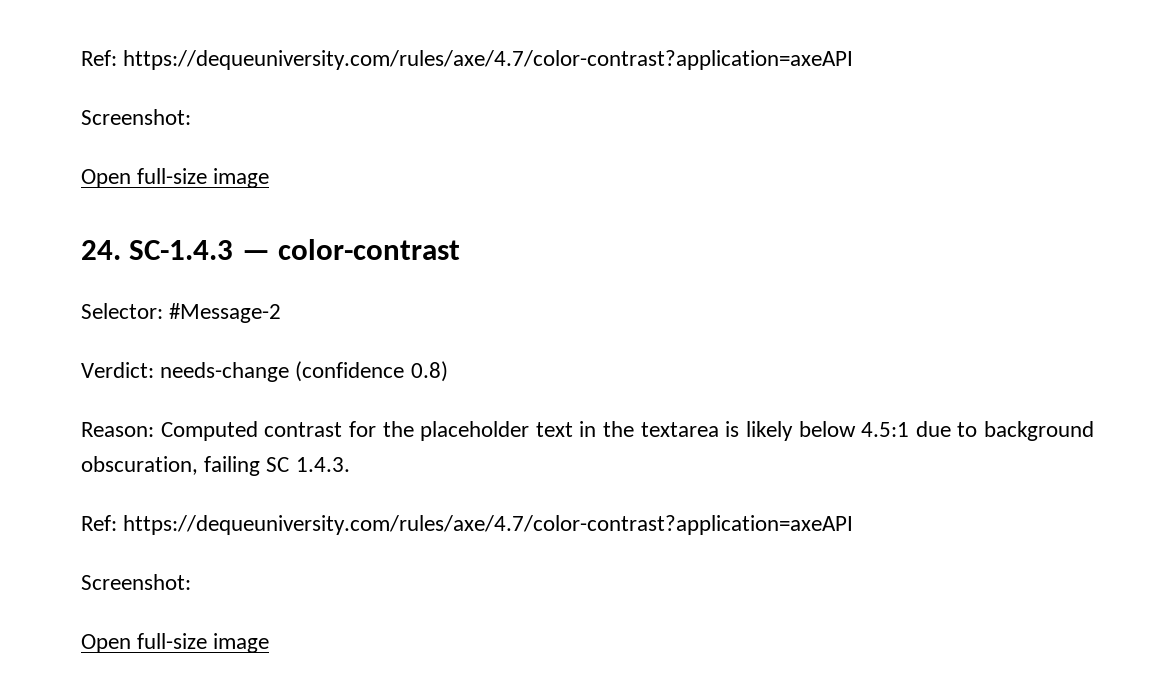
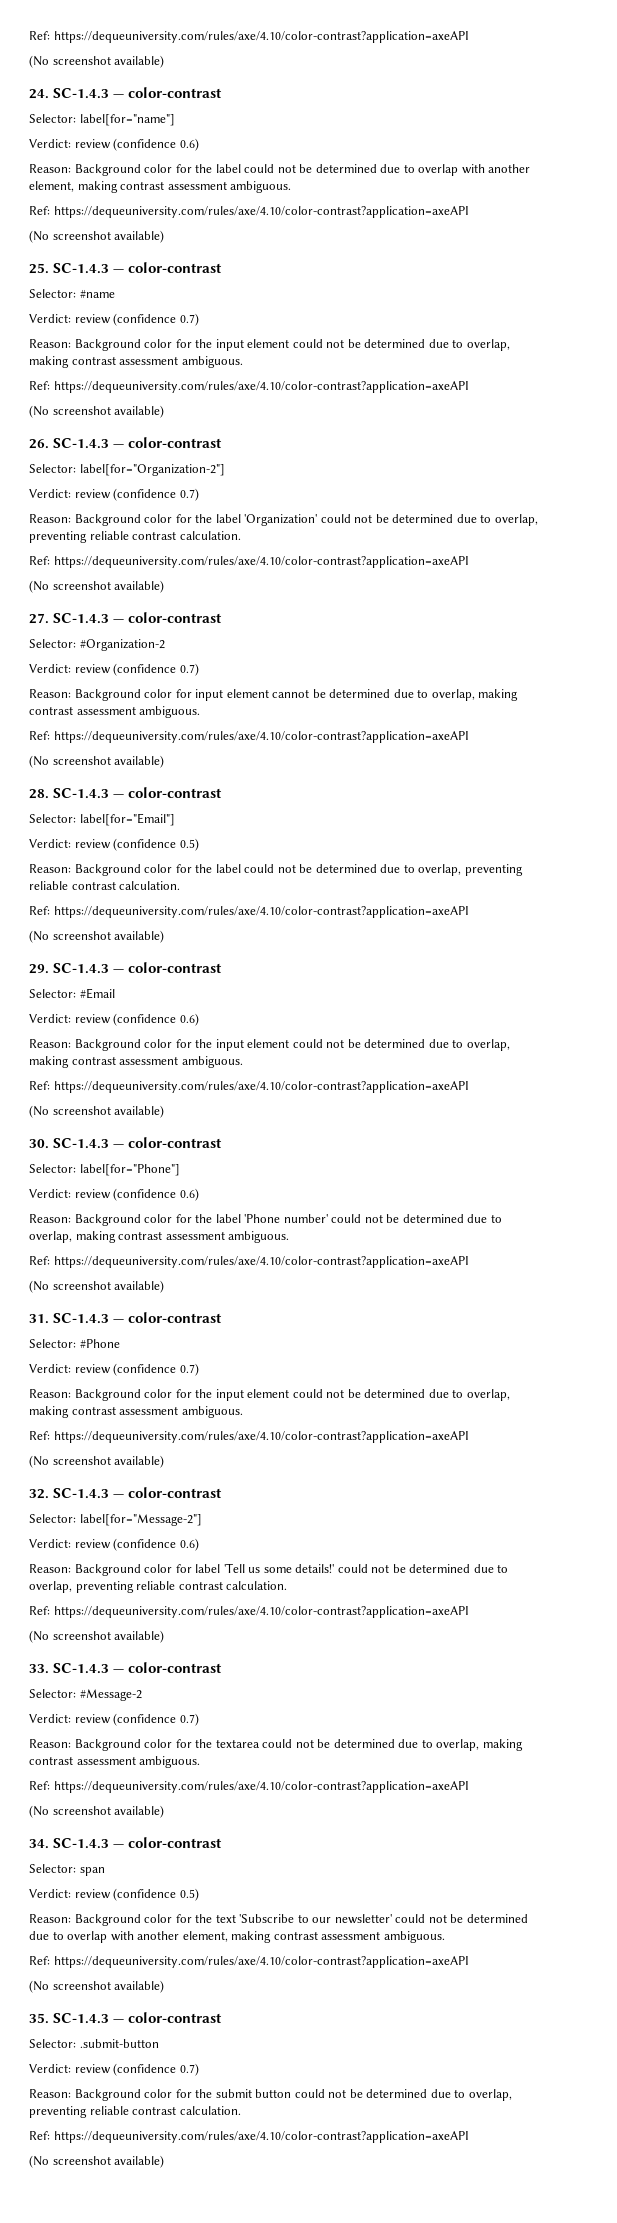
[81,50,854,70] [81,109,191,125] [81,168,270,188] Ref: https://dequeuniversity.com/rules/axe/4.7/color-contrast?application=axeAPI // Screenshot: // Open full-size image -> [29,31,469,43] [29,55,165,68] Ref: https://dequeuniversity.com/rules/axe/4.10/color-contrast?application=axeAPI // (No screenshot available)
[169,303,282,323] [81,361,448,382] [81,421,1094,441] [81,456,350,476] [81,515,854,535] [81,574,191,590] [81,633,270,653] #Message-2 // Verdict: needs-change (confidence 0.8) // Reason: Computed contrast for the placeholder text in the textarea is likely below 4.5:1 due to background obscuration, failing SC 1.4.3. // Ref: https://dequeuniversity.com/rules/axe/4.7/color-contrast?application=axeAPI // Screenshot: // Open full-size image -> [79,114,175,126] [29,138,199,151] [29,164,531,176] [29,181,292,193] [29,206,469,218] [29,230,165,243] [29,262,223,274] [29,289,115,299] [29,313,199,326] [29,339,510,351] [29,356,243,368] [29,381,469,393] [29,405,165,418] [29,437,223,449] [29,464,225,476] [29,488,199,501] [29,514,538,526] [29,531,241,543] [29,556,469,568] [29,580,165,593] [29,612,223,624] [29,639,165,651] [29,663,199,676] [29,689,519,701] [29,706,201,718] [29,731,469,743] [29,755,165,768] [29,787,223,799] [29,813,175,826] [29,838,199,851] [29,864,523,876] [29,881,181,890] [29,906,469,918] [29,930,165,943] [29,962,223,974] [29,988,115,999] [29,1013,199,1026] [29,1039,510,1051] [29,1056,243,1068] [29,1081,469,1093] [29,1105,165,1118] [29,1137,223,1149] [29,1164,180,1176] [29,1188,199,1201] [29,1214,502,1226] [29,1231,290,1243] [29,1256,469,1268] [29,1280,165,1293] [29,1312,223,1324] [29,1339,120,1349] [29,1363,199,1376] [29,1389,510,1401] [29,1406,243,1418] [29,1431,469,1443] [29,1455,165,1468] [29,1487,223,1499] [29,1514,202,1526] [29,1538,199,1551] [29,1563,509,1576] [29,1581,288,1593] [29,1606,469,1618] [29,1630,165,1643] [29,1662,223,1674] [29,1689,142,1701] [29,1713,199,1726] [29,1739,523,1751] [29,1756,201,1768] [29,1781,469,1793] [29,1805,165,1818] [29,1837,223,1849] [29,1864,105,1876] [29,1888,199,1901] [29,1914,528,1926] [29,1931,445,1943] [29,1956,469,1968] [29,1980,165,1993] [29,2012,223,2024] [29,2039,159,2048] [29,2063,199,2076] [29,2089,512,2101] [29,2106,241,2118] [29,2131,469,2143] [29,2155,165,2168] label[for="name"] // Verdict: review (confidence 0.6) // Reason: Background color for the label could not be determined due to overlap with another element, making contrast assessment ambiguous. // Ref: https://dequeuniversity.com/rules/axe/4.10/color-contrast?application=axeAPI // (No screenshot available) // 25. SC-1.4.3 — color-contrast // Selector: #name // Verdict: review (confidence 0.7) // Reason: Background color for the input element could not be determined due to overlap, making contrast assessment ambiguous. // Ref: https://dequeuniversity.com/rules/axe/4.10/color-contrast?application=axeAPI // (No screenshot available) // 26. SC-1.4.3 — color-contrast // Selector: label[for="Organization-2"] // Verdict: review (confidence 0.7) // Reason: Background color for the label 'Organization' could not be determined due to overlap, preventing reliable contrast calculation. // Ref: https://dequeuniversity.com/rules/axe/4.10/color-contrast?application=axeAPI // (No screenshot available) // 27. SC-1.4.3 — color-contrast // Selector: #Organization-2 // Verdict: review (confidence 0.7) // Reason: Background color for input element cannot be determined due to overlap, making contrast assessment ambiguous. // Ref: https://dequeuniversity.com/rules/axe/4.10/color-contrast?application=axeAPI // (No screenshot available) // 28. SC-1.4.3 — color-contrast // Selector: label[for="Email"] // Verdict: review (confidence 0.5) // Reason: Background color for the label could not be determined due to overlap, preventing reliable contrast calculation. // Ref: https://dequeuniversity.com/rules/axe/4.10/color-contrast?application=axeAPI // (No screenshot available) // 29. SC-1.4.3 — color-contrast // Selector: #Email // Verdict: review (confidence 0.6) // Reason: Background color for the input element could not be determined due to overlap, making contrast assessment ambiguous. // Ref: https://dequeuniversity.com/rules/axe/4.10/color-contrast?application=axeAPI // (No screenshot available) // 30. SC-1.4.3 — color-contrast // Selector: label[for="Phone"] // Verdict: review (confidence 0.6) // Reason: Background color for the label 'Phone number' could not be determined due to overlap, making contrast assessment ambiguous. // Ref: https://dequeuniversity.com/rules/axe/4.10/color-contrast?application=axeAPI // (No screenshot available) // 31. SC-1.4.3 — color-contrast // Selector: #Phone // Verdict: review (confidence 0.7) // Reason: Background color for the input element could not be determined due to overlap, making contrast assessment ambiguous. // Ref: https://dequeuniversity.com/rules/axe/4.10/color-contrast?application=axeAPI // (No screenshot available) // 32. SC-1.4.3 — color-contrast // Selector: label[for="Message-2"] // Verdict: review (confidence 0.6) // Reason: Background color for label 'Tell us some details!' could not be determined due to overlap, preventing reliable contrast calculation. // Ref: https://dequeuniversity.com/rules/axe/4.10/color-contrast?application=axeAPI // (No screenshot available) // 33. SC-1.4.3 — color-contrast // Selector: #Message-2 // Verdict: review (confidence 0.7) // Reason: Background color for the textarea could not be determined due to overlap, making contrast assessment ambiguous. // Ref: https://dequeuniversity.com/rules/axe/4.10/color-contrast?application=axeAPI // (No screenshot available) // 34. SC-1.4.3 — color-contrast // Selector: span // Verdict: review (confidence 0.5) // Reason: Background color for the text 'Subscribe to our newsletter' could not be determined due to overlap with another element, making contrast assessment ambiguous. // Ref: https://dequeuniversity.com/rules/axe/4.10/color-contrast?application=axeAPI // (No screenshot available) // 35. SC-1.4.3 — color-contrast // Selector: .submit-button // Verdict: review (confidence 0.7) // Reason: Background color for the submit button could not be determined due to overlap, preventing reliable contrast calculation. // Ref: https://dequeuniversity.com/rules/axe/4.10/color-contrast?application=axeAPI // (No screenshot available)

